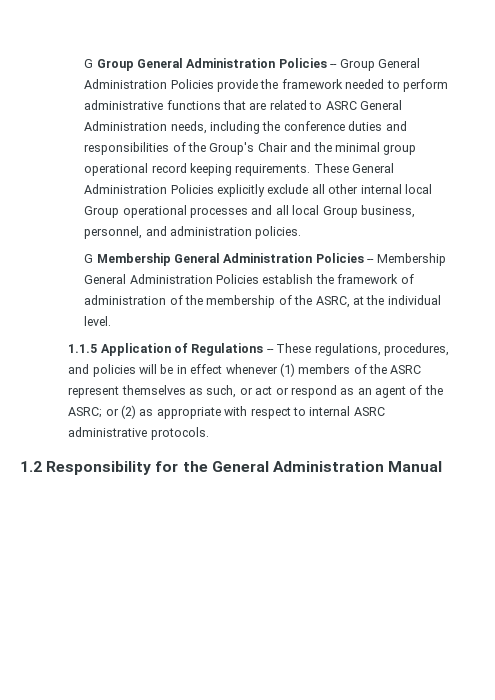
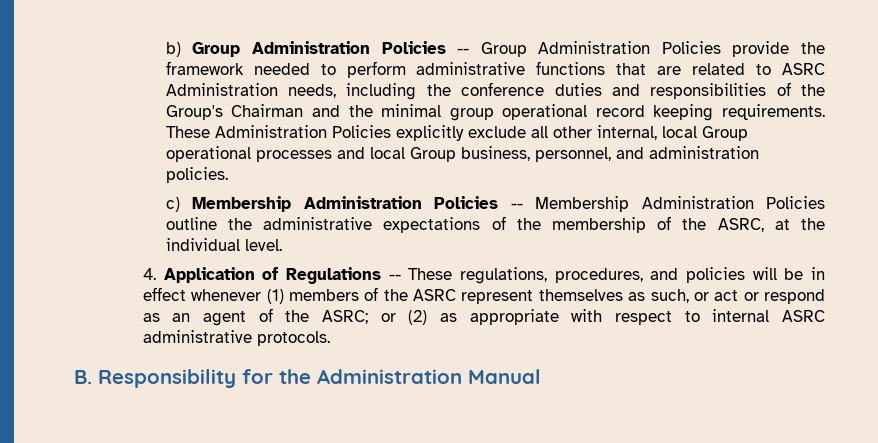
[84,58,184,71] G Group General -> [165,42,241,57] b) Group
[377,58,420,68] General -> (527, 49) none
[359,100,402,110] General -> (826, 69) none
[257,142,288,152] Chair -> [231,104,304,117] Chairman
[352,163,395,173] General -> (210, 132) none
[360,184,402,194] internal -> [596,125,657,140] internal,
[275,205,289,215] all -> (365, 153) none
[84,253,221,266] G Membership General -> [165,196,292,212] c) Membership
[84,274,414,284] [84,295,167,305] General Administration Policies establish the framework of administration -> [641,196,825,209] [165,217,481,233] Administration Policies outline the administrative expectations
[68,344,98,353] 1.1.5 -> [142,268,156,280] 4.
[20,461,42,472] 1.2 -> [74,370,92,384] B.
[211,461,269,472] General -> (311, 376) none

